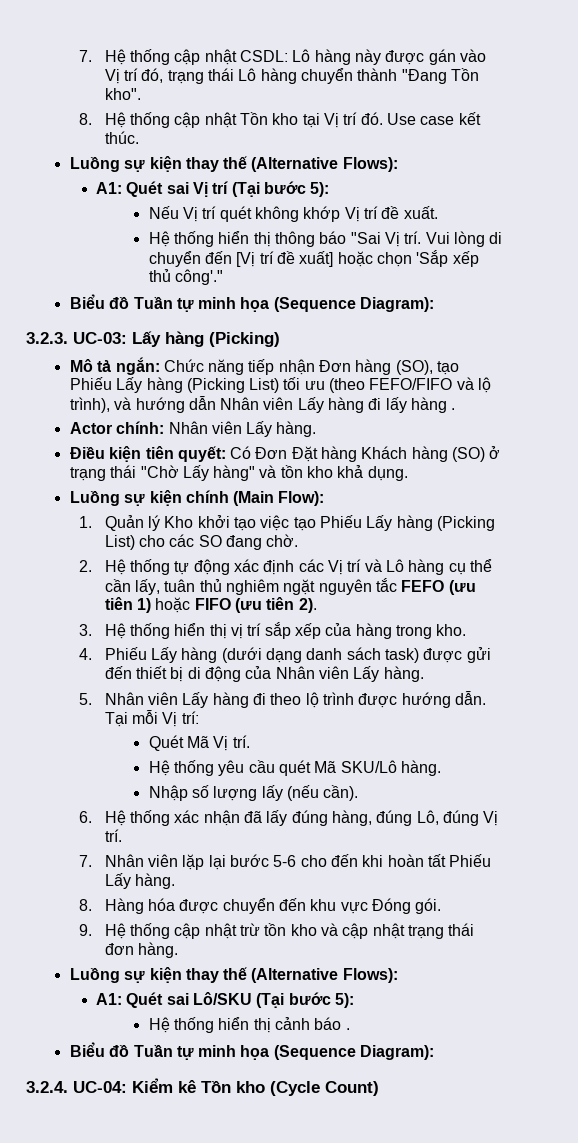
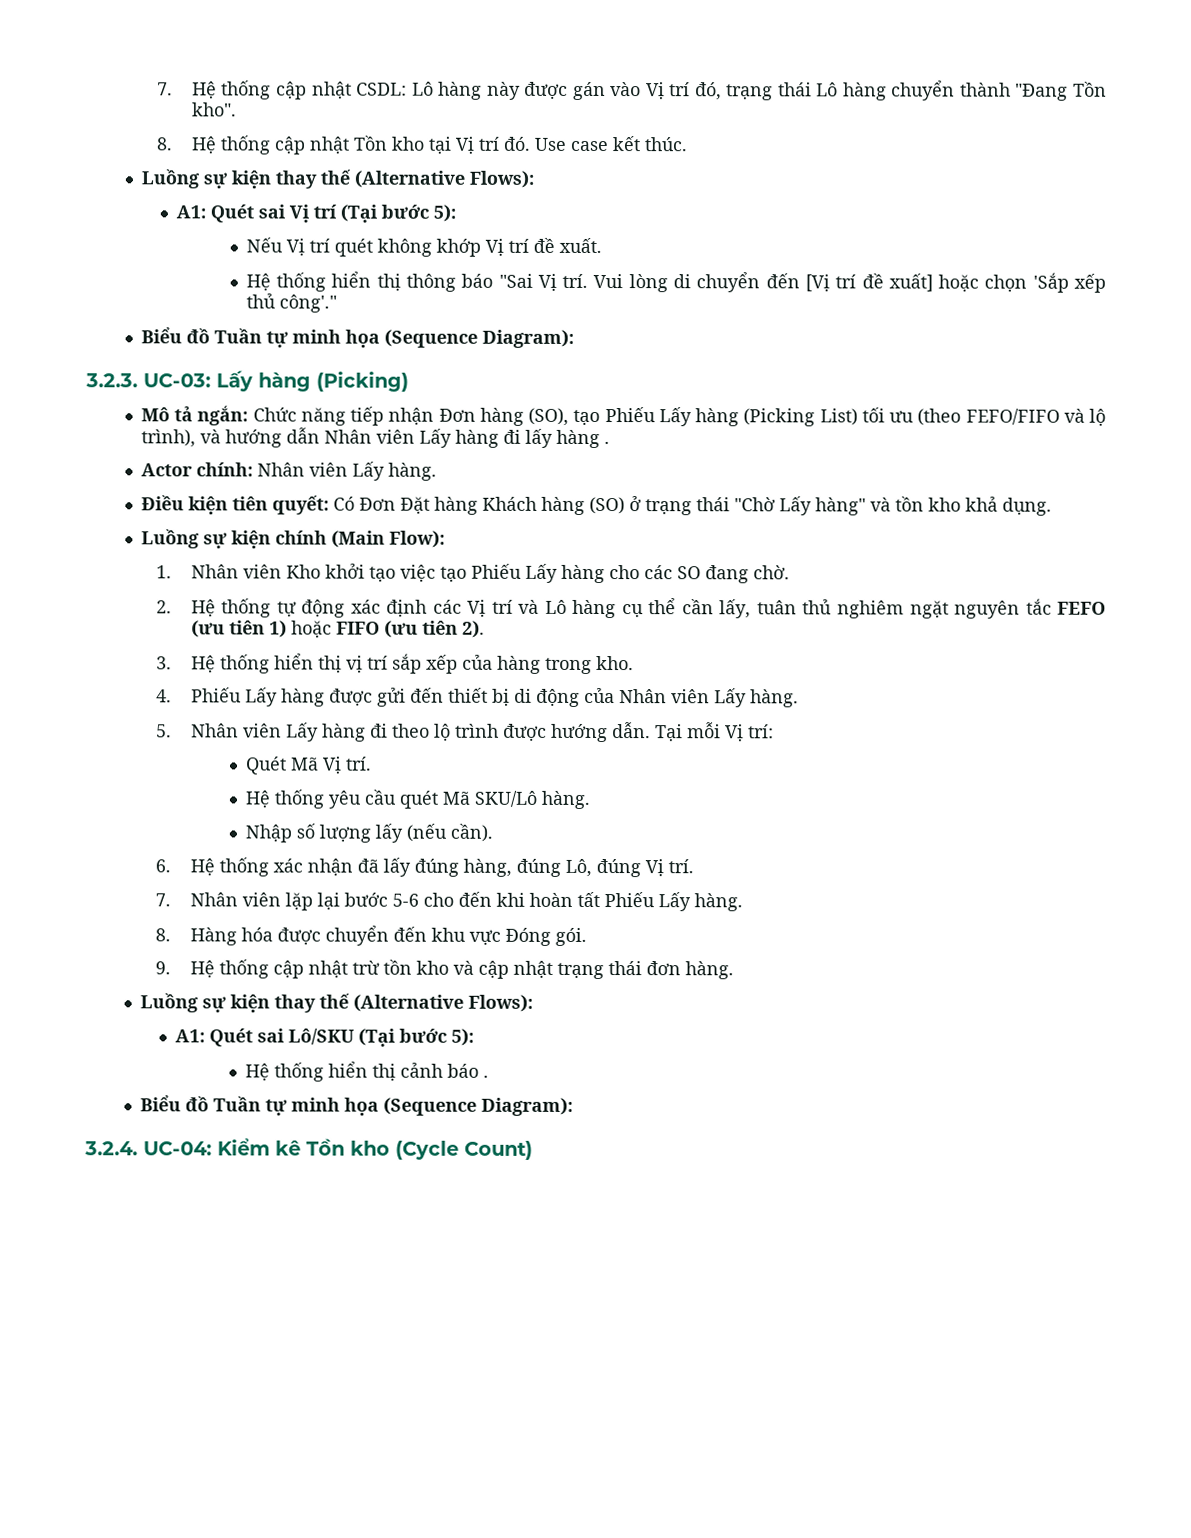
[104,515,161,531] Quản lý -> [190,564,282,579] Nhân viên
[436,516,495,531] [104,535,135,550] (Picking List) -> (605, 574) none
[221,647,420,663] (dưới dạng danh sách task) -> (325, 697) none

